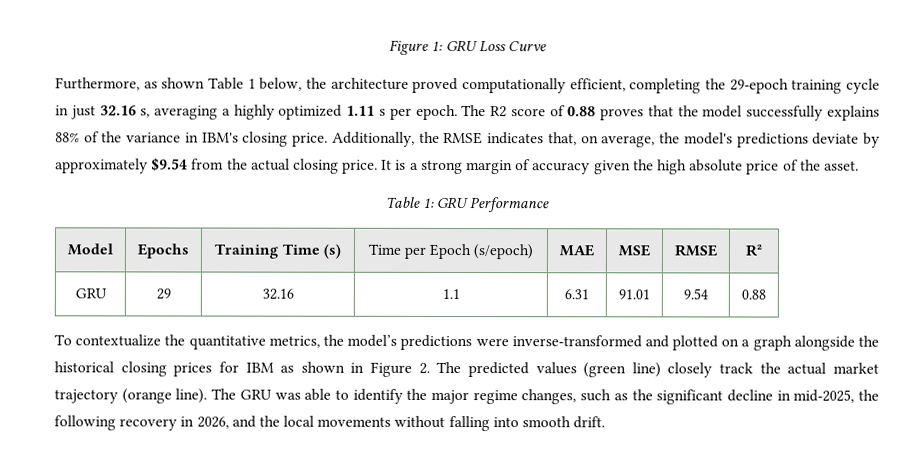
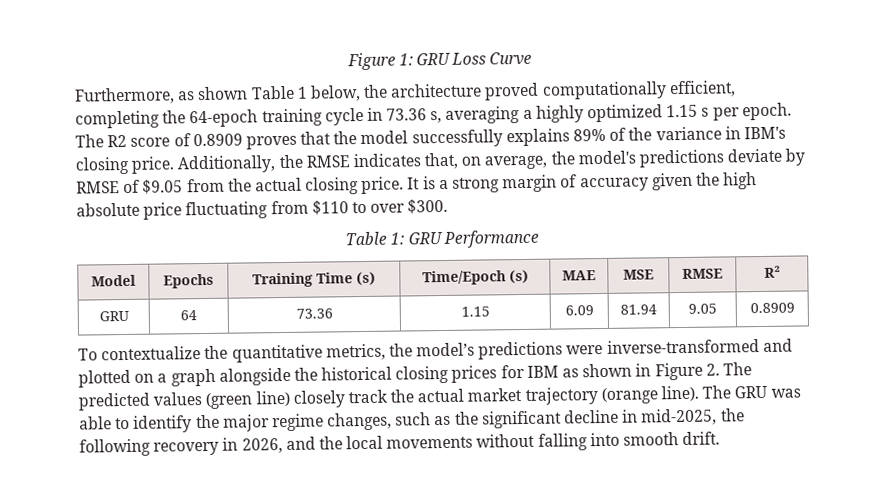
[729,78,789,94] 29-epoch -> [189,109,259,128] 64-epoch
[70,105,137,120] just 32.16 -> [386,108,428,121] 73.36
[346,105,376,116] 1.11 -> [666,104,699,118] 1.15
[567,106,597,117] 0.88 -> [192,133,243,147] 0.8909
[55,132,80,143] 88% -> [573,128,607,142] 89%
[55,157,189,174] approximately $9.54 -> [76,179,184,194] RMSE of $9.05
[782,159,859,171] of the asset. -> [185,198,449,220] fluctuating from $110 to over $300.
[367,243,534,260] Time per Epoch (s/epoch) -> [421,269,529,286] Time/Epoch (s)
[155,288,171,300] [261,288,294,300] [441,288,460,300] [564,289,589,300] [618,289,650,300] [683,288,708,300] [741,289,766,300] 29 | 32.16 | 1.1 | 6.31 | 91.01 | 9.54 | 0.88 -> [180,310,197,321] [295,308,333,319] [460,306,490,317] [564,305,594,316] [620,304,657,315] [688,303,717,314] [749,302,795,314] 64 | 73.36 | 1.15 | 6.09 | 81.94 | 9.05 | 0.8909

